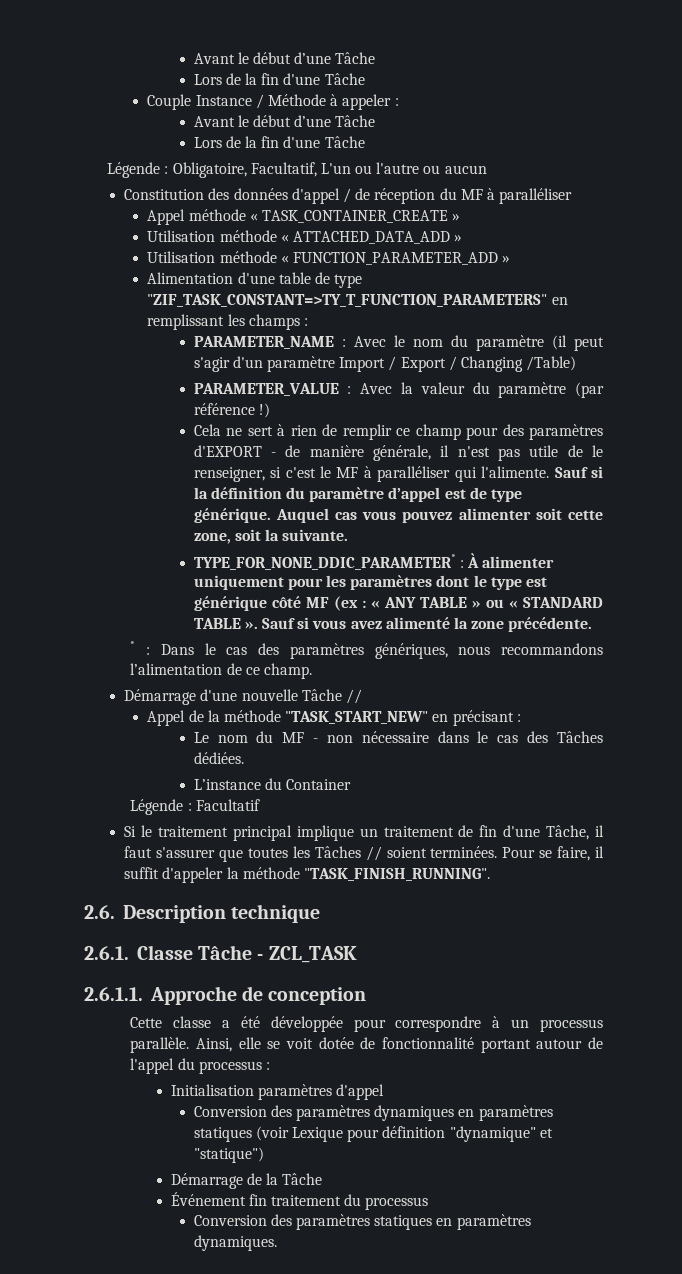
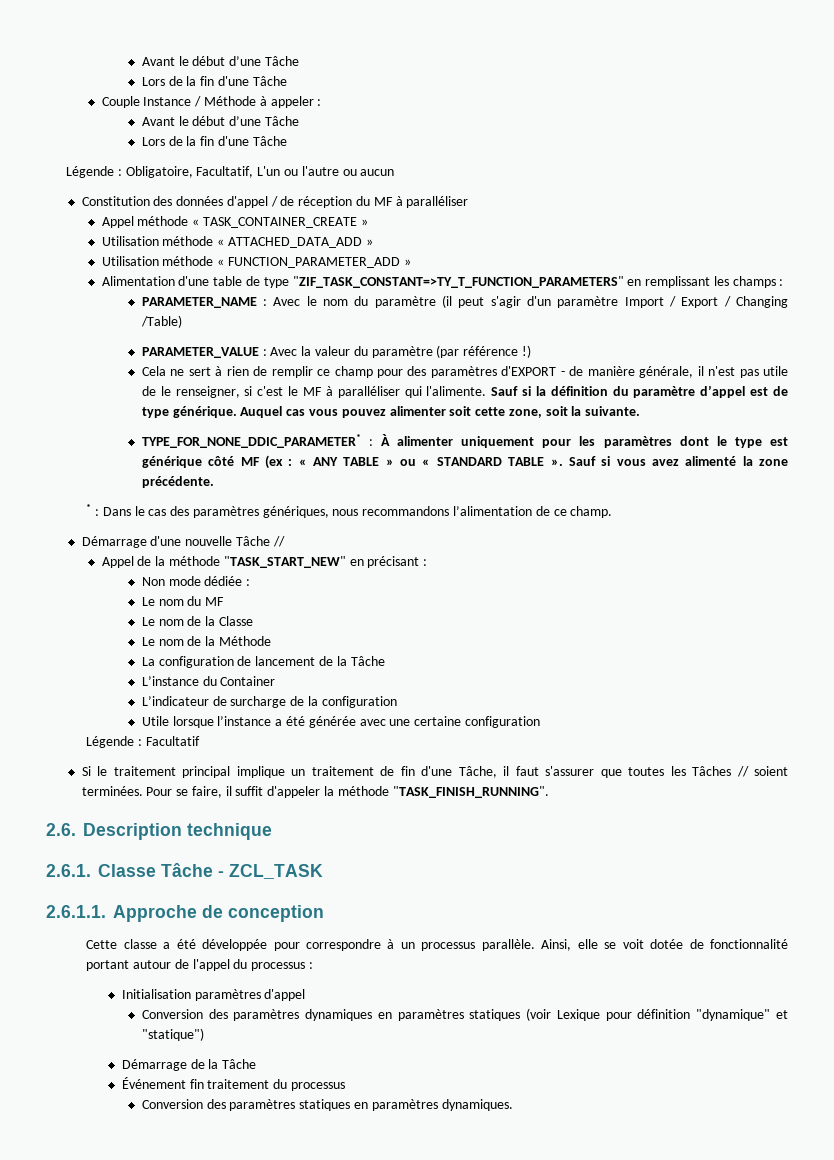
(521, 718) none -> [141,576,251,586] // Non mode dédiée :
[313,731,603,743] [193,752,244,764] [193,778,352,790] - non nécessaire dans le cas des Tâches dédiées. // L’instance du Container -> [141,616,253,626] [141,636,271,646] [141,656,385,668] [141,676,276,686] [141,696,397,708] [141,716,540,728] // Le nom de la Classe // Le nom de la Méthode // La configuration de lancement de la Tâche // L’instance du Container // L’indicateur de surcharge de la configuration // Utile lorsque l’instance a été générée avec une certaine configuration

